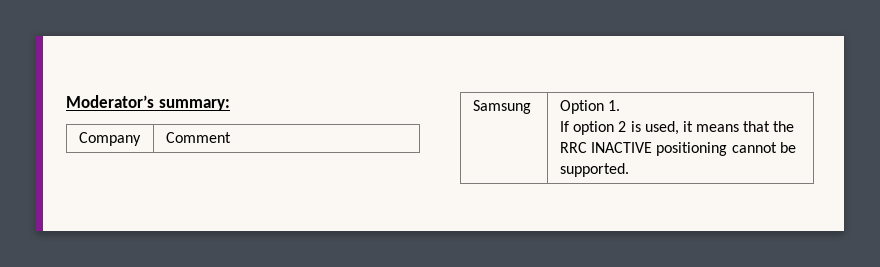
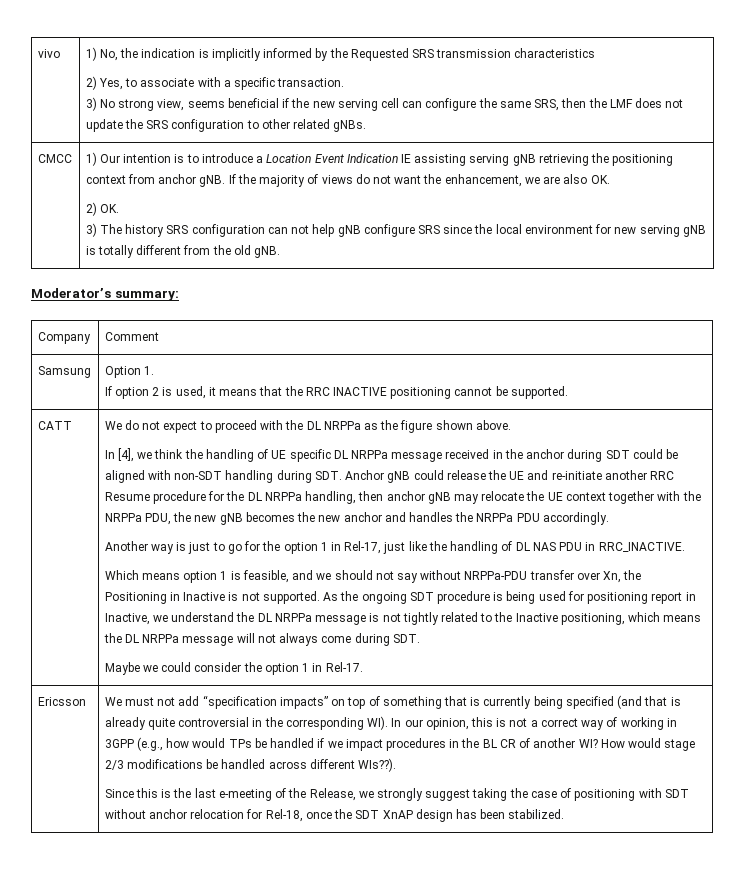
(66, 101) none -> [37,49,60,58] [85,47,596,61] [85,76,345,90] [85,97,684,111] [85,119,367,132] [37,154,72,163] [85,152,674,166] [85,174,610,187] [85,202,119,216] [85,223,706,237] [85,245,281,258] vivo | 1) No, the indication is implicitly informed by the Requested SRS transmission characteristics // 2) Yes, to associate with a specific transaction. // 3) No strong view, seems beneficial if the new serving cell can configure the same SRS, then the LMF does not update the SRS configuration to other related gNBs. // CMCC | 1) Our intention is to introduce a Location Event Indication IE assisting serving gNB retrieving the positioning context from anchor gNB. If the majority of views do not want the enhancement, we are also OK. // 2) OK. // 3) The history SRS configuration can not help gNB configure SRS since the local environment for new serving gNB is totally different from the old gNB. //
(629, 170) none -> [37,421,72,430] [104,420,511,433] [104,448,679,462] [104,470,675,483] [104,491,701,504] [104,512,609,525] [104,541,685,554] [104,570,642,583] [104,591,696,604] [104,612,702,625] [103,633,420,646] [104,662,363,675] [37,697,86,706] [104,695,681,709] [104,716,677,730] [104,737,696,751] [104,758,397,772] [104,788,689,801] [104,809,565,822] // CATT | We do not expect to proceed with the DL NRPPa as the figure shown above. // In [4], we think the handling of UE specific DL NRPPa message received in the anchor during SDT could be aligned with non-SDT handling during SDT. Anchor gNB could release the UE and re-initiate another RRC Resume procedure for the DL NRPPa handling, then anchor gNB may relocate the UE context together with the NRPPa PDU, the new gNB becomes the new anchor and handles the NRPPa PDU accordingly. // Another way is just to go for the option 1 in Rel-17, just like the handling of DL NAS PDU in RRC_INACTIVE. // Which means option 1 is feasible, and we should not say without NRPPa-PDU transfer over Xn, the Positioning in Inactive is not supported. As the ongoing SDT procedure is being used for positioning report in Inactive, we understand the DL NRPPa message is not tightly related to the Inactive positioning, which means the DL NRPPa message will not always come during SDT. // Maybe we could consider the option 1 in Rel-17. // Ericsson | We must not add “specification impacts” on top of something that is currently being specified (and that is already quite controversial in the corresponding WI). In our opinion, this is not a correct way of working in 3GPP (e.g., how would TPs be handled if we impact procedures in the BL CR of another WI? How would stage 2/3 modifications be handled across different WIs??). // Since this is the last e-meeting of the Release, we strongly suggest taking the case of positioning with SDT without anchor relocation for Rel-18, once the SDT XnAP design has been stabilized.

